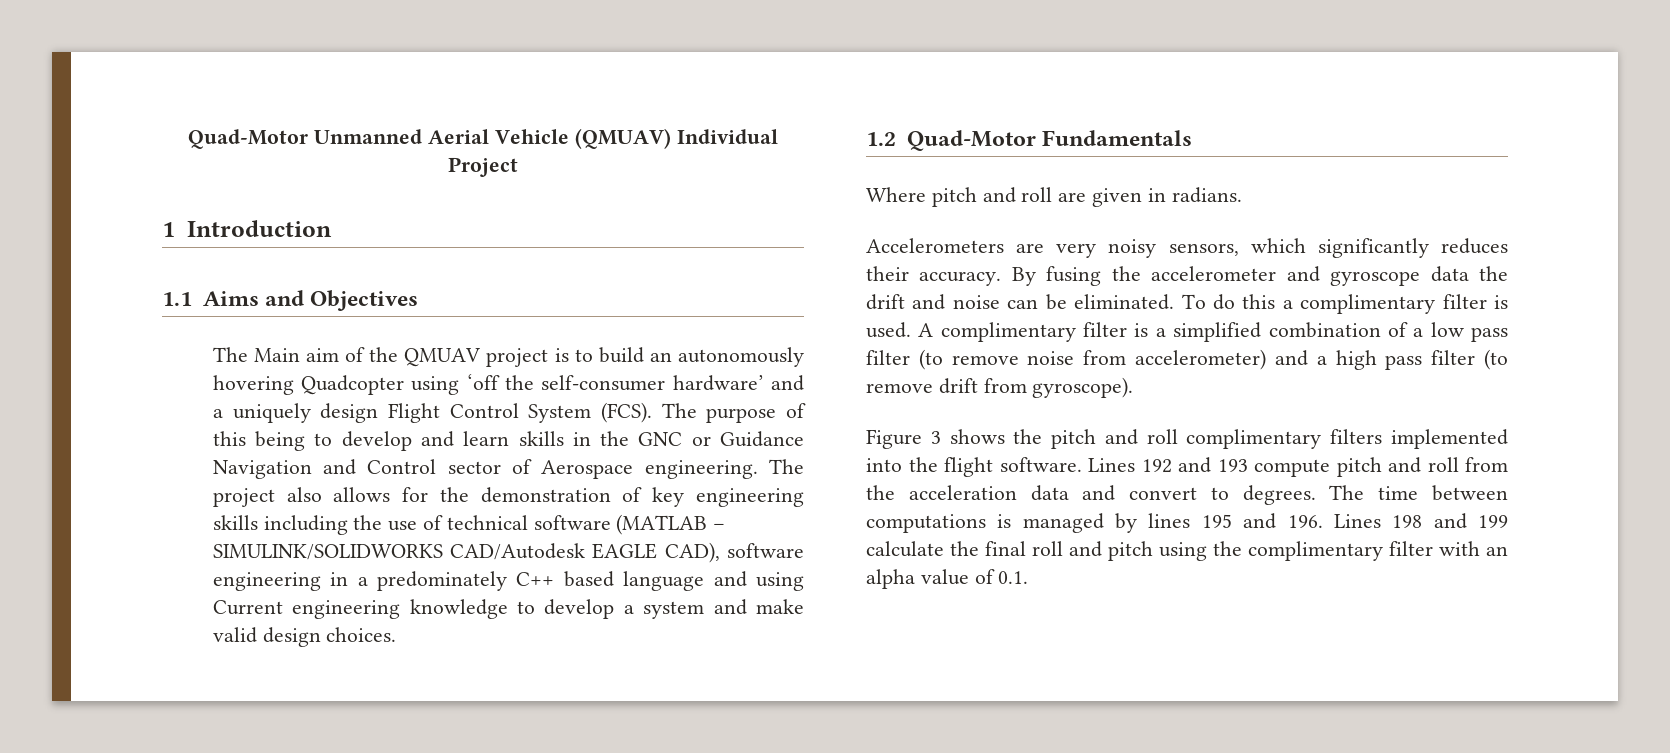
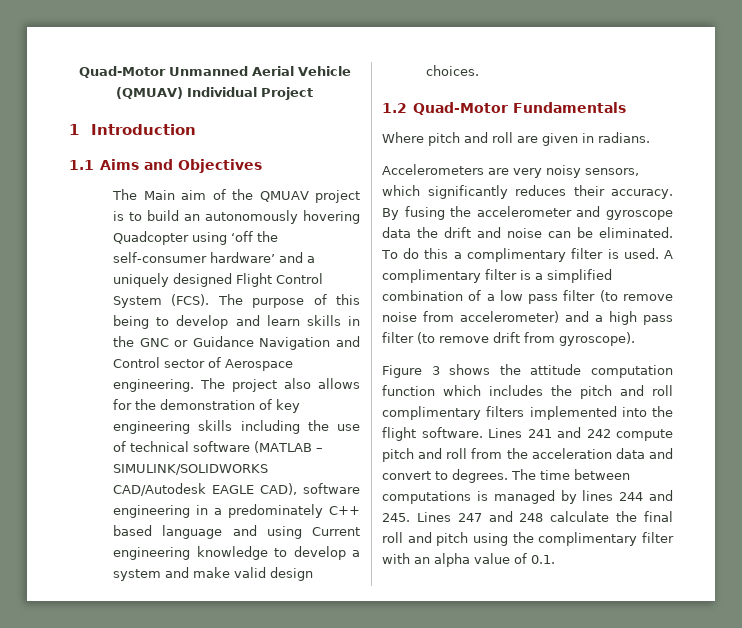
[320,403,379,423] design -> [173,273,233,287] designed
(1043, 436) none -> [530,364,673,378] [382,385,572,396] attitude computation function which includes the
[1141,457,1248,473] 192 and 193 -> [527,427,611,438] 241 and 242
[1201,513,1508,529] 195 and 196. Lines 198 and 199 -> [619,490,673,501] [382,511,544,522] 244 and 245. Lines 247 and 248

